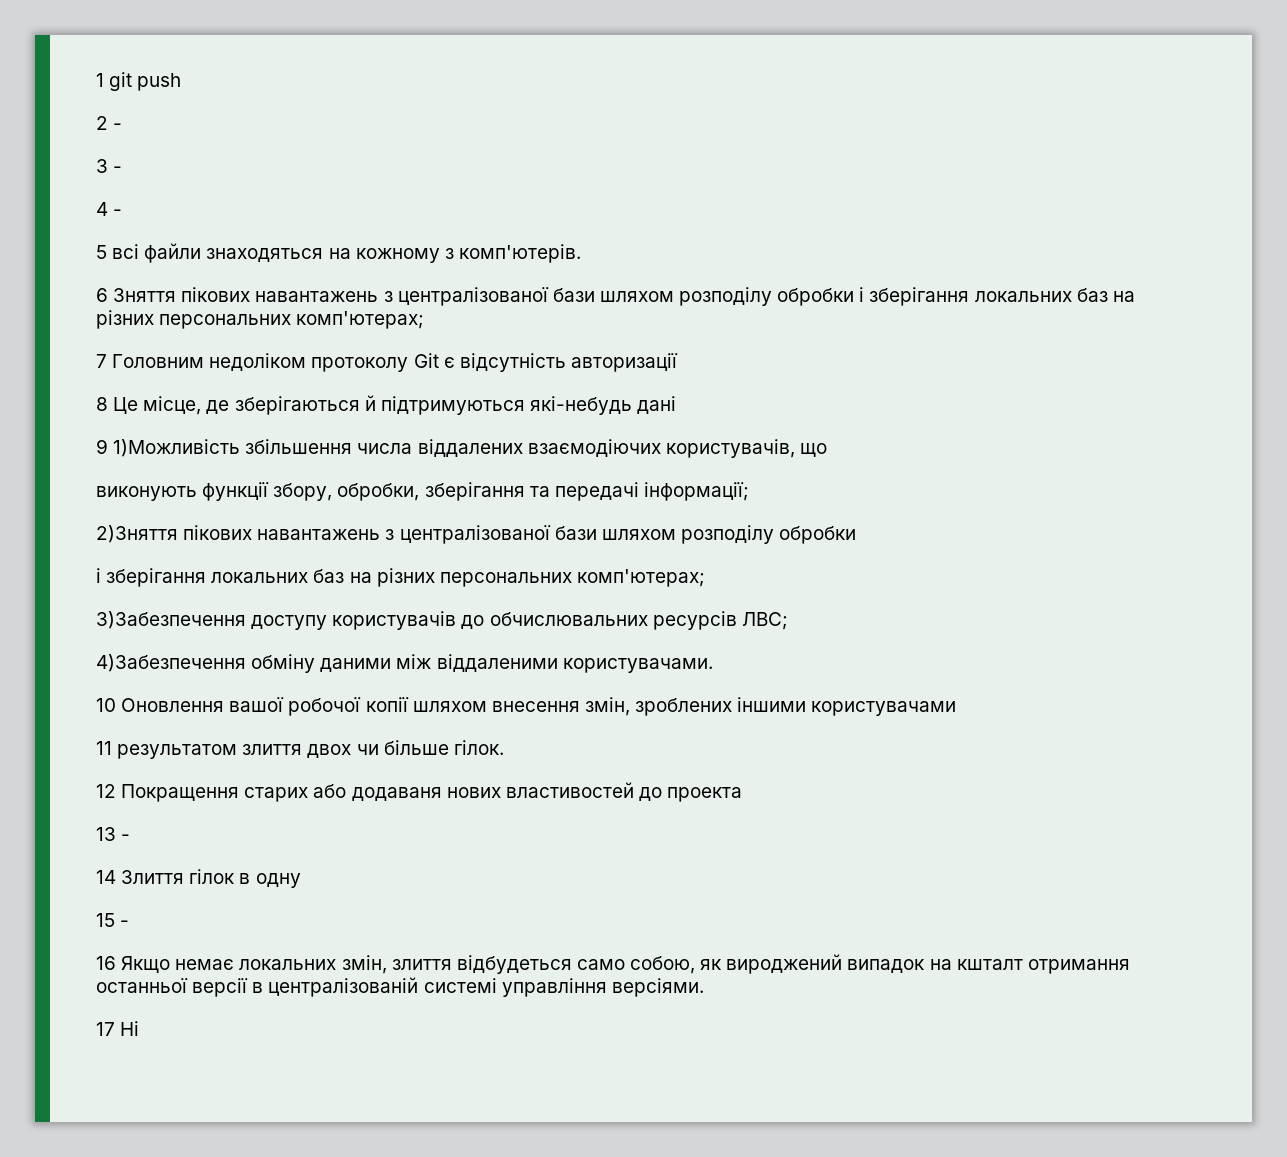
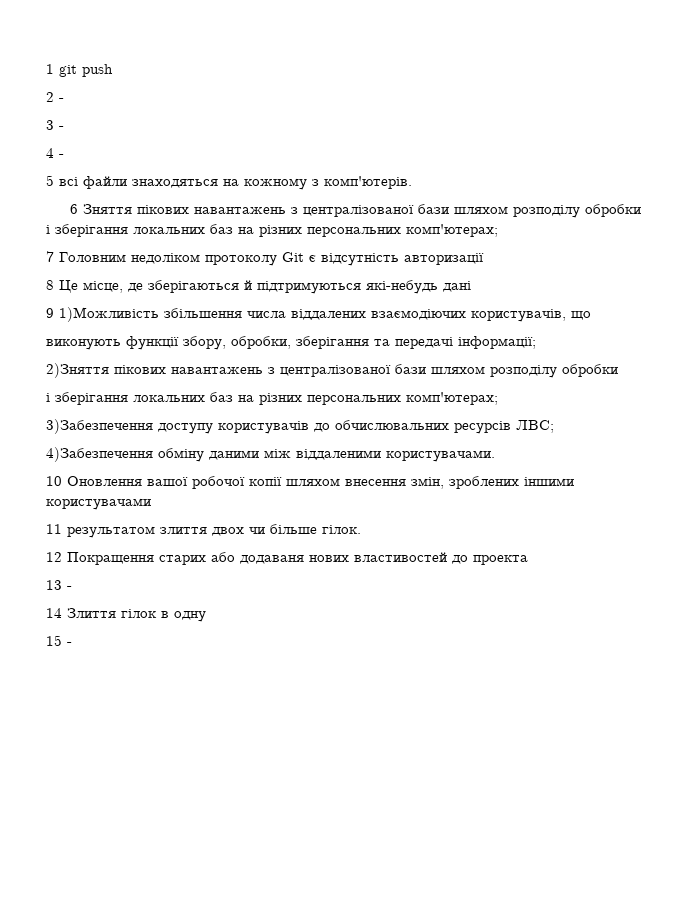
[96,954,1130,974] [96,977,704,997] [96,1021,140,1036] // 16 Якщо немає локальних змін, злиття відбудеться само собою, як вироджений випадок на кшталт отримання останньої версії в централізованій системі управління версіями. // 17 Ні -> (72, 644) none

